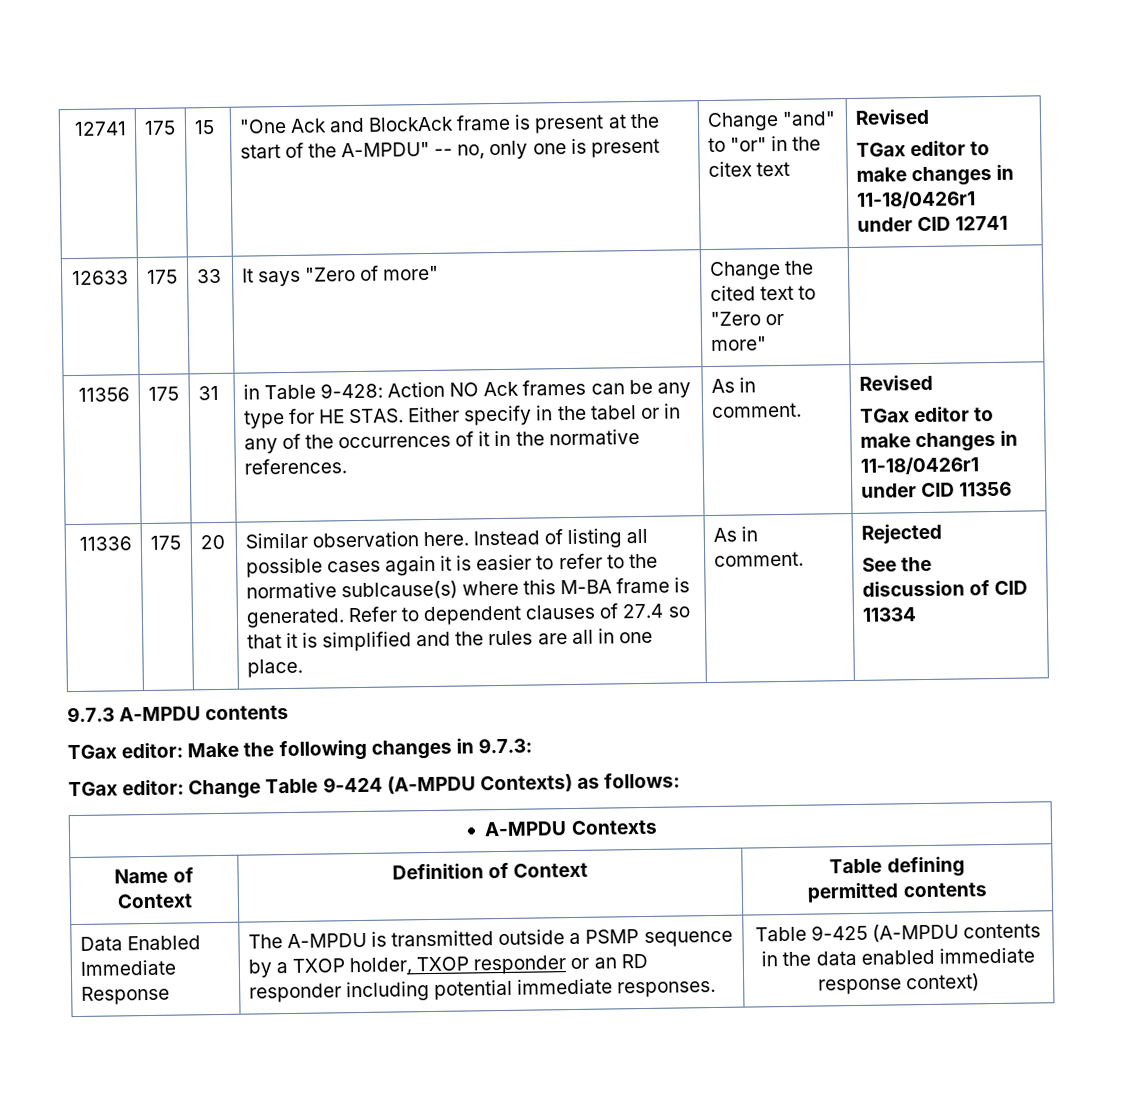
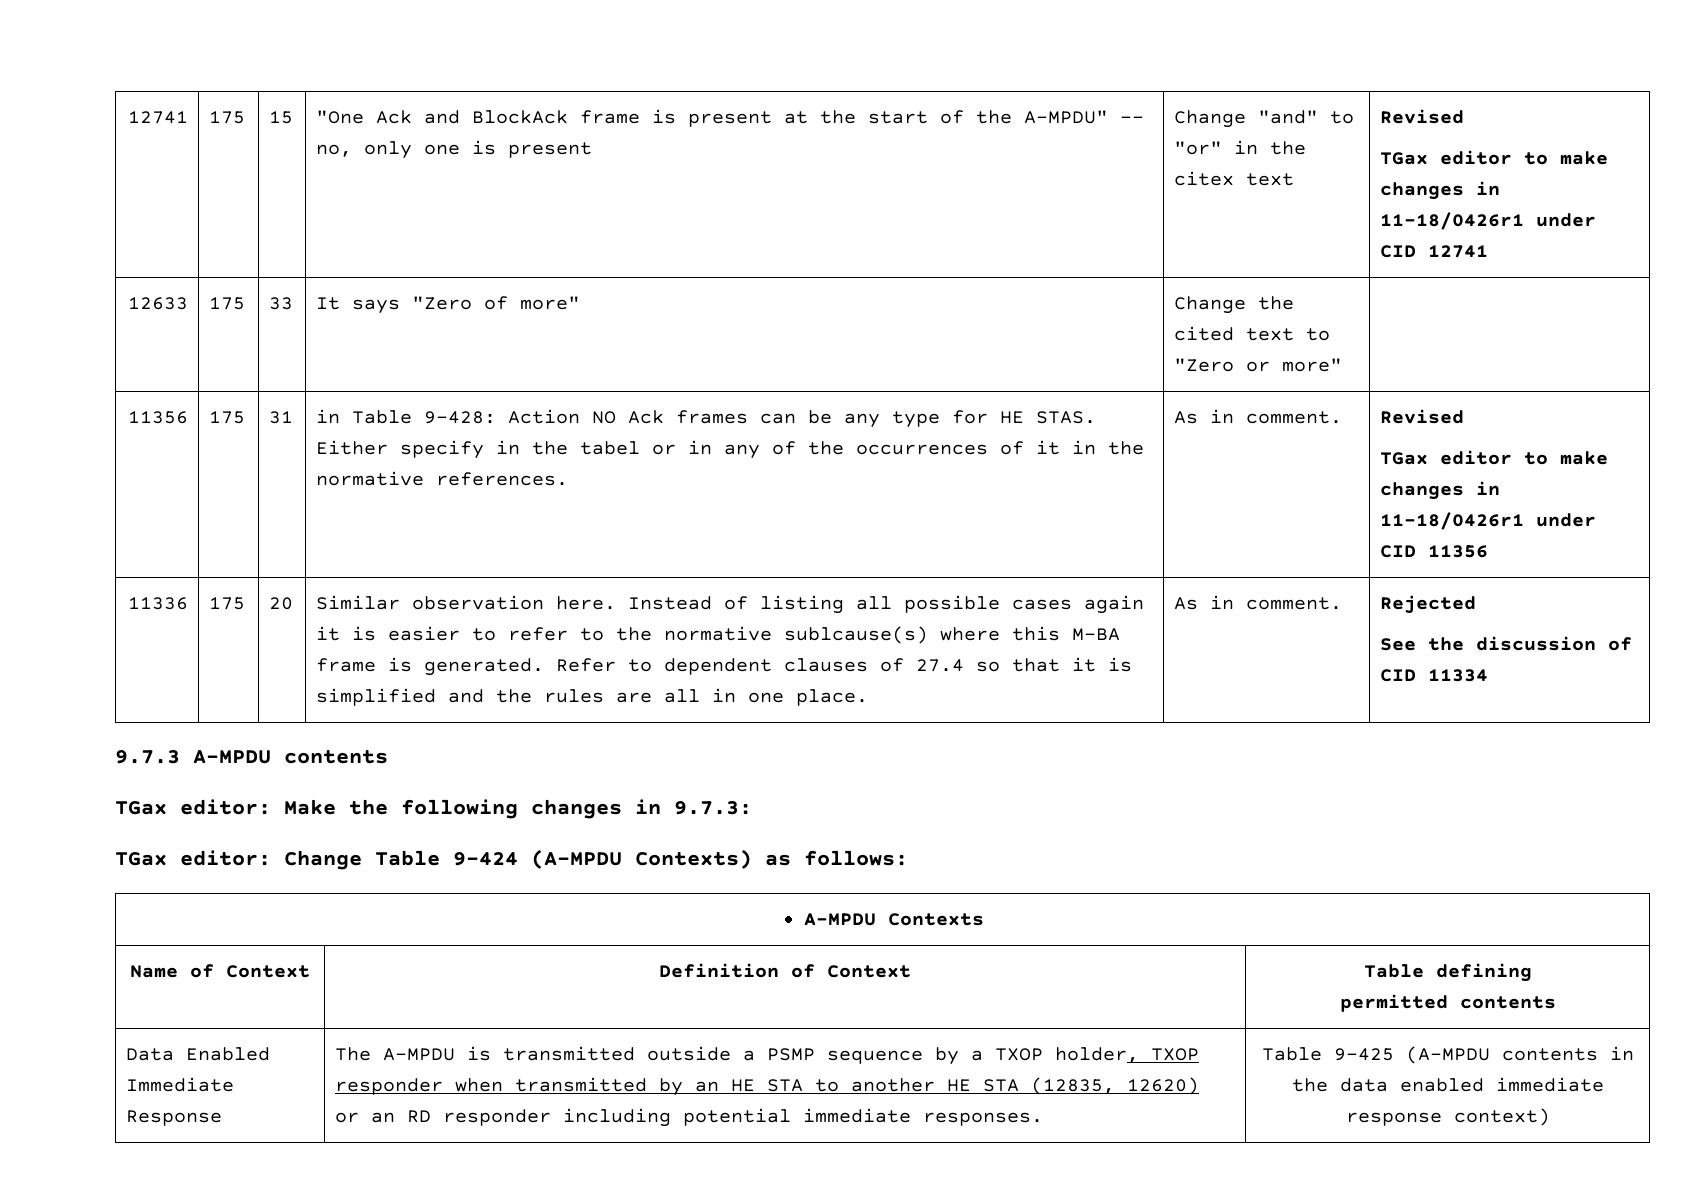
(567, 965) none -> [455,1077,1200,1096] when transmitted by an HE STA to another HE STA (12835, 12620)

